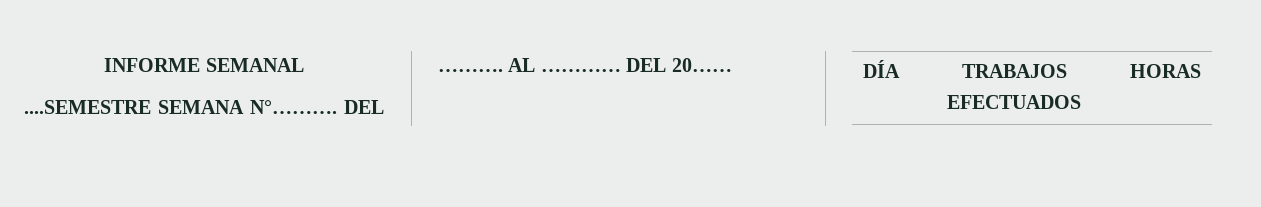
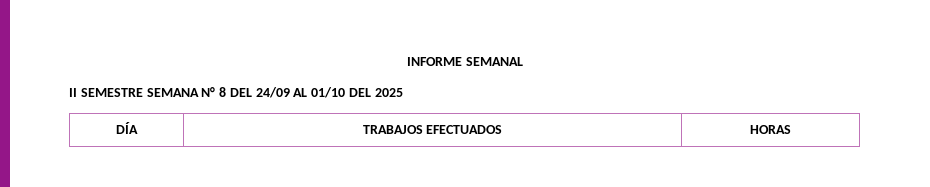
[24,100,384,114] [438,58,732,72] ....SEMESTRE SEMANA N°………. DEL ………. AL ………… DEL 20…… -> [69,87,403,98] II SEMESTRE SEMANA N° 8 DEL 24/09 AL 01/10 DEL 2025

